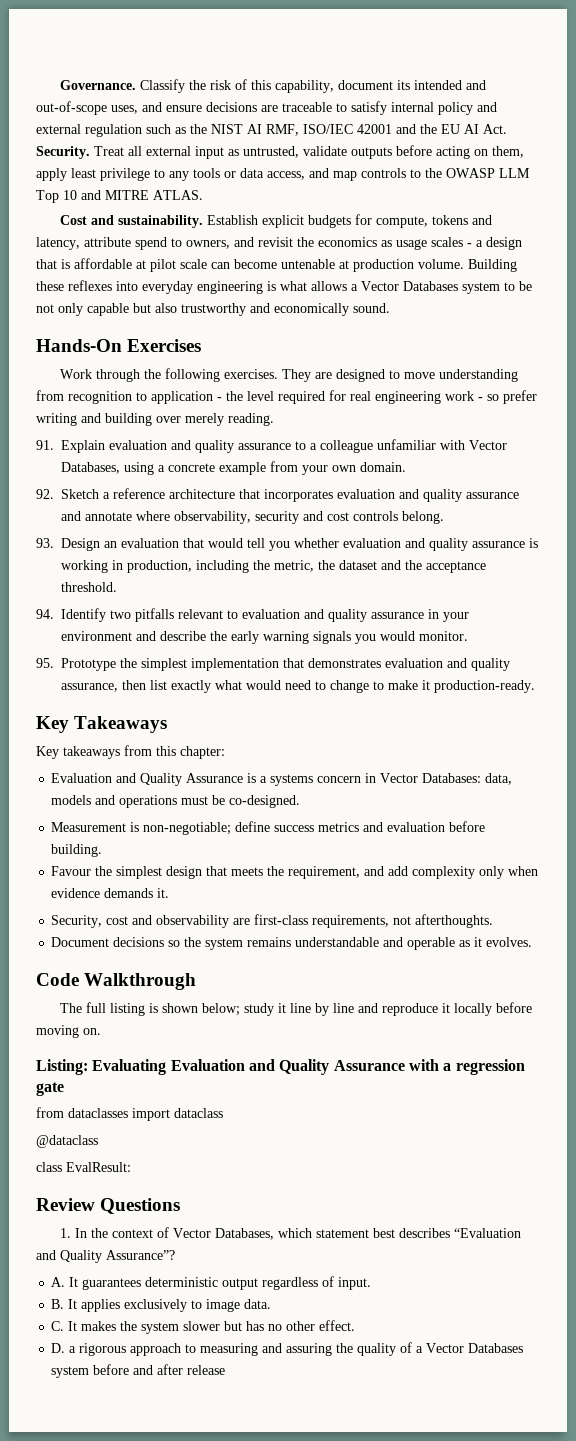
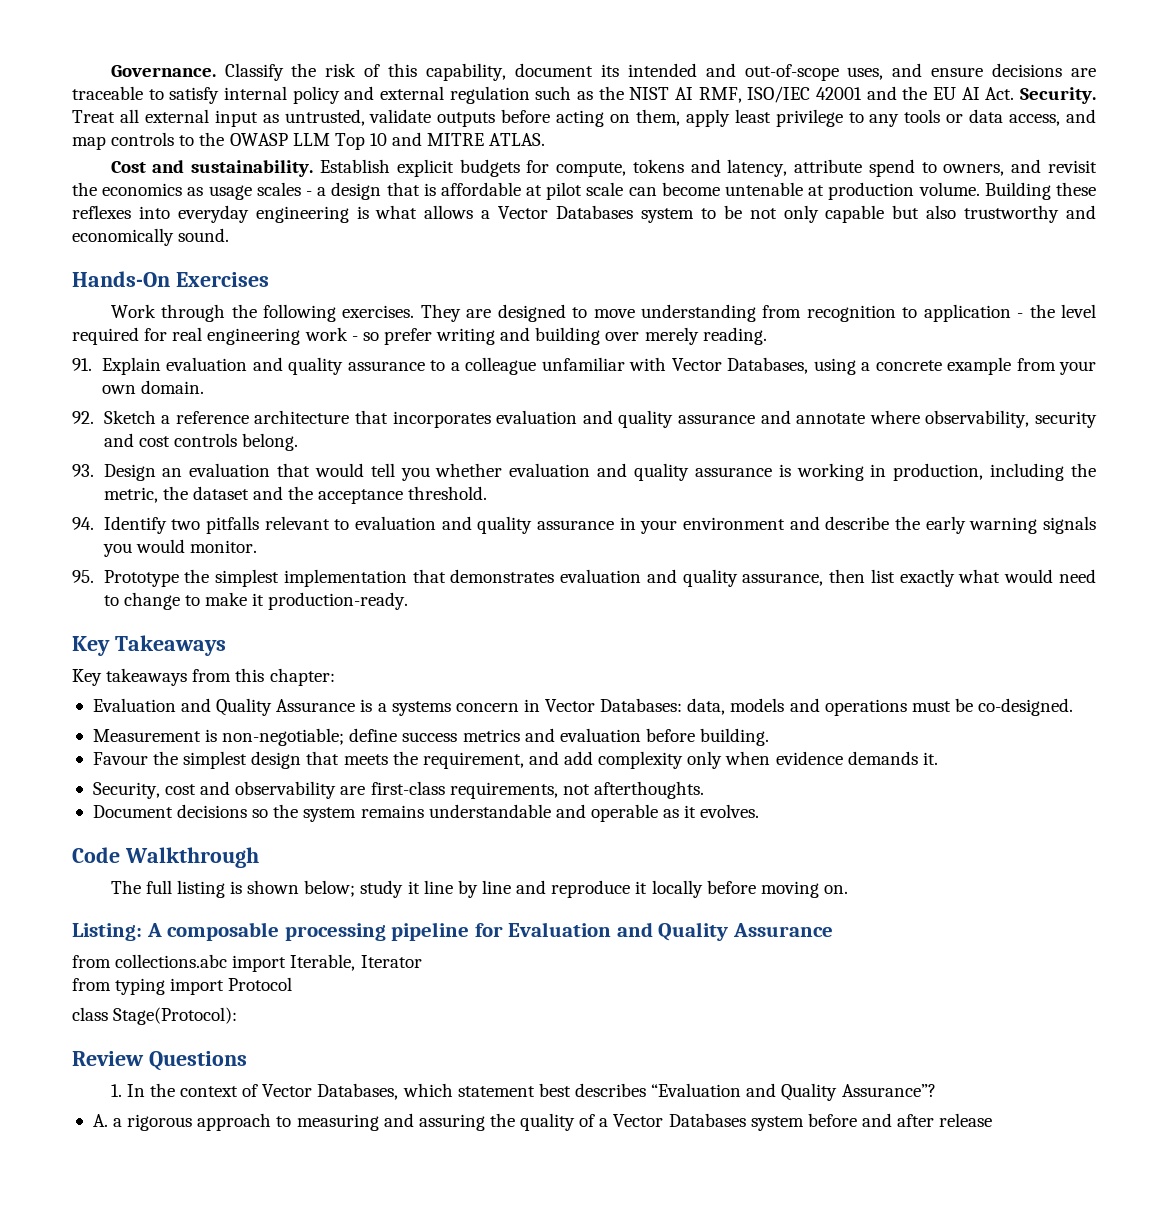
[92,1059,525,1075] [36,1082,64,1096] [36,1107,223,1121] [36,1135,98,1148] Evaluating Evaluation and Quality Assurance with a regression gate // from dataclasses import dataclass // @dataclass -> [146,922,833,941] [72,954,422,972] [72,977,293,995] A composable processing pipeline for Evaluation and Quality Assurance // from collections.abc import Iterable, Iterator // from typing import Protocol
[66,1162,131,1172] EvalResult: -> [113,1007,238,1025] Stage(Protocol):
[69,1276,372,1290] [51,1299,272,1312] [51,1320,356,1334] [51,1343,66,1353] It guarantees deterministic output regardless of input. // B. It applies exclusively to image data. // C. It makes the system slower but has no other effect. // D. -> (108, 1120) none

